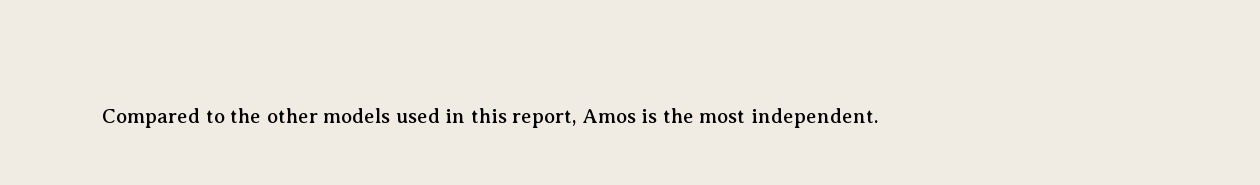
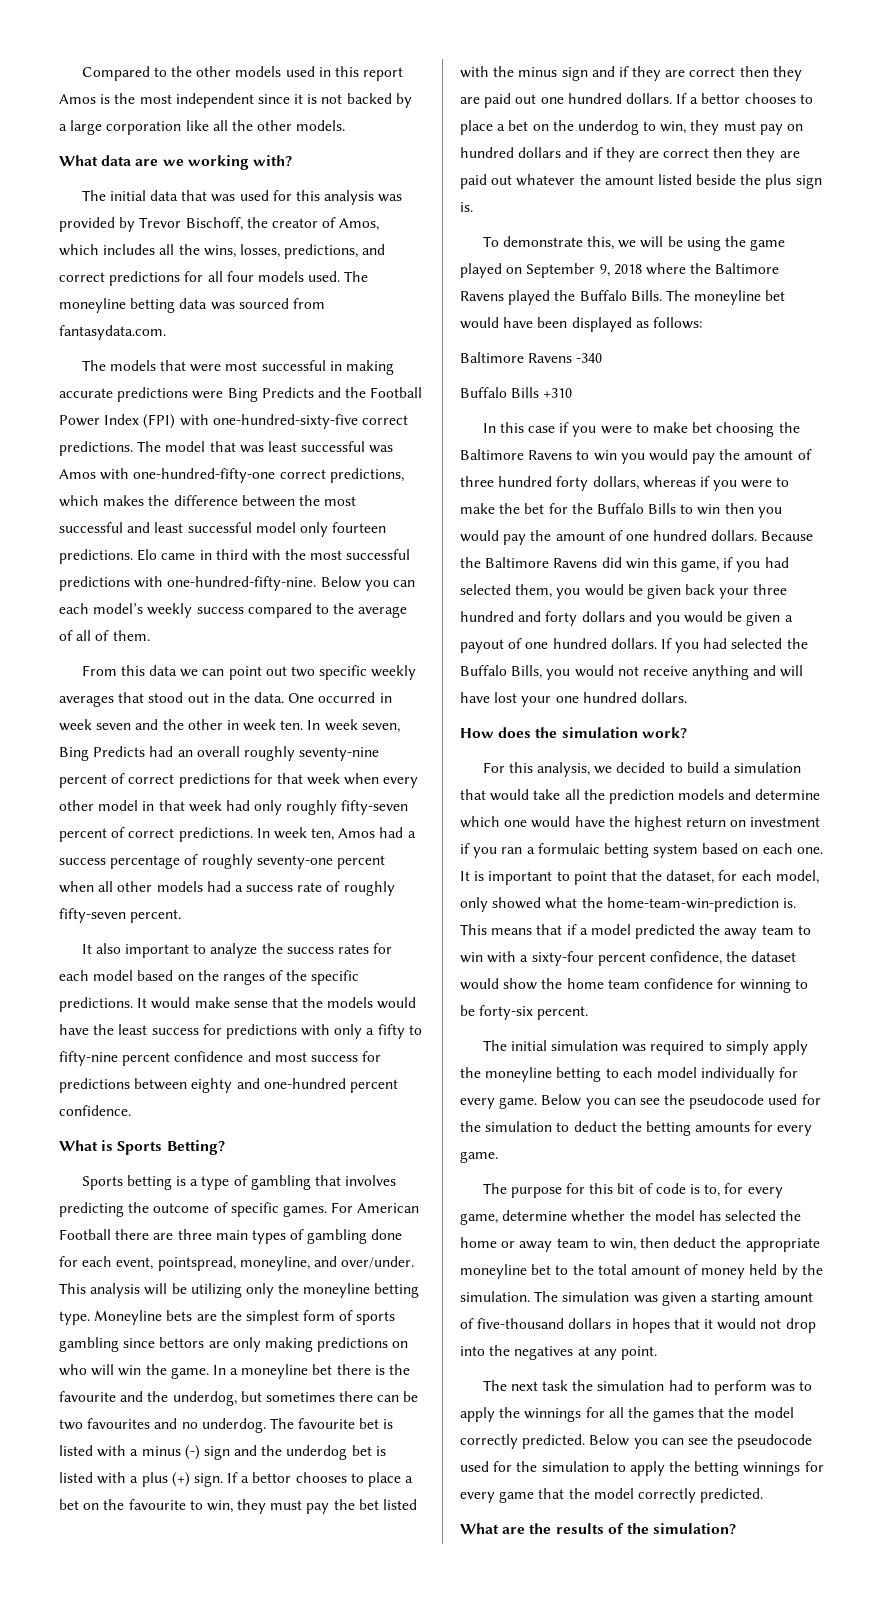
[512,110,577,128] report, -> [363,67,404,81] report
[750,108,878,128] independent. -> [175,93,412,108] [59,120,346,135] [59,155,292,170] [81,190,403,205] [59,217,380,232] [59,244,386,259] [59,271,369,286] [59,298,325,313] [59,325,166,340] [81,360,394,375] [59,387,423,402] [59,414,408,429] [59,441,394,456] [59,468,404,483] [59,495,357,507] [59,522,387,537] [59,549,411,564] [59,576,415,591] [59,603,408,618] [59,630,150,641] [81,665,417,680] [59,692,392,707] [59,719,400,733] [59,746,380,761] [59,773,419,788] [59,800,409,815] [59,827,416,842] [59,854,385,869] [59,881,395,896] [59,908,182,923] [81,943,393,958] [59,970,360,985] [59,997,417,1012] [59,1024,422,1039] [59,1051,382,1066] [59,1078,398,1093] [59,1105,131,1116] [59,1140,225,1155] [81,1175,397,1190] [59,1202,420,1217] [59,1229,403,1244] [59,1256,415,1271] [59,1283,420,1298] [59,1310,396,1325] [59,1337,409,1352] [59,1364,411,1379] [59,1391,419,1406] [59,1418,394,1433] [59,1445,386,1460] [59,1472,414,1487] [59,1499,418,1514] [460,66,802,81] [460,93,813,108] [460,120,804,135] [460,147,800,162] [460,174,822,189] [460,202,473,212] [482,236,786,251] [460,263,780,278] [460,290,786,305] [460,317,702,332] [460,352,603,363] [460,387,573,398] [482,422,800,437] [460,449,812,464] [460,476,790,491] [460,503,782,518] [460,530,814,545] [460,557,789,572] [460,584,788,599] [460,611,793,626] [460,638,808,653] [460,665,804,680] [460,692,687,707] [460,727,687,739] [482,762,802,777] [460,789,821,804] [460,816,821,831] [460,843,823,858] [460,870,819,885] [460,897,796,912] [460,924,811,939] [460,951,797,966] [460,978,809,993] [460,1005,589,1020] [482,1040,808,1055] [460,1067,799,1082] [460,1094,821,1109] [460,1121,813,1136] [460,1151,498,1163] [482,1183,783,1198] [460,1210,802,1225] [460,1237,820,1252] [460,1264,823,1279] [460,1291,814,1306] [460,1318,816,1333] [460,1345,657,1360] [482,1380,813,1395] [460,1407,794,1422] [460,1434,813,1449] [460,1461,824,1476] [460,1488,764,1503] [460,1523,737,1535] independent since it is not backed by a large corporation like all the other models. // What data are we working with? // The initial data that was used for this analysis was provided by Trevor Bischoff, the creator of Amos, which includes all the wins, losses, predictions, and correct predictions for all four models used. The moneyline betting data was sourced from fantasydata.com. // The models that were most successful in making accurate predictions were Bing Predicts and the Football Power Index (FPI) with one-hundred-sixty-five correct predictions. The model that was least successful was Amos with one-hundred-fifty-one correct predictions, which makes the difference between the most successful and least successful model only fourteen predictions. Elo came in third with the most successful predictions with one-hundred-fifty-nine. Below you can each model’s weekly success compared to the average of all of them. // From this data we can point out two specific weekly averages that stood out in the data. One occurred in week seven and the other in week ten. In week seven, Bing Predicts had an overall roughly seventy-nine percent of correct predictions for that week when every other model in that week had only roughly fifty-seven percent of correct predictions. In week ten, Amos had a success percentage of roughly seventy-one percent when all other models had a success rate of roughly fifty-seven percent. // It also important to analyze the success rates for each model based on the ranges of the specific predictions. It would make sense that the models would have the least success for predictions with only a fifty to fifty-nine percent confidence and most success for predictions between eighty and one-hundred percent confidence. // What is Sports Betting? // Sports betting is a type of gambling that involves predicting the outcome of specific games. For American Football there are three main types of gambling done for each event, pointspread, moneyline, and over/under. This analysis will be utilizing only the moneyline betting type. Moneyline bets are the simplest form of sports gambling since bettors are only making predictions on who will win the game. In a moneyline bet there is the favourite and the underdog, but sometimes there can be two favourites and no underdog. The favourite bet is listed with a minus (-) sign and the underdog bet is listed with a plus (+) sign. If a bettor chooses to place a bet on the favourite to win, they must pay the bet listed with the minus sign and if they are correct then they are paid out one hundred dollars. If a bettor chooses to place a bet on the underdog to win, they must pay on hundred dollars and if they are correct then they are paid out whatever the amount listed beside the plus sign is. // To demonstrate this, we will be using the game played on September 9, 2018 where the Baltimore Ravens played the Buffalo Bills. The moneyline bet would have been displayed as follows: // Baltimore Ravens -340 // Buffalo Bills +310 // In this case if you were to make bet choosing the Baltimore Ravens to win you would pay the amount of three hundred forty dollars, whereas if you were to make the bet for the Buffalo Bills to win then you would pay the amount of one hundred dollars. Because the Baltimore Ravens did win this game, if you had selected them, you would be given back your three hundred and forty dollars and you would be given a payout of one hundred dollars. If you had selected the Buffalo Bills, you would not receive anything and will have lost your one hundred dollars. // How does the simulation work? // For this analysis, we decided to build a simulation that would take all the prediction models and determine which one would have the highest return on investment if you ran a formulaic betting system based on each one. It is important to point that the dataset, for each model, only showed what the home-team-win-prediction is. This means that if a model predicted the away team to win with a sixty-four percent confidence, the dataset would show the home team confidence for winning to be forty-six percent. // The initial simulation was required to simply apply the moneyline betting to each model individually for every game. Below you can see the pseudocode used for the simulation to deduct the betting amounts for every game. // The purpose for this bit of code is to, for every game, determine whether the model has selected the home or away team to win, then deduct the appropriate moneyline bet to the total amount of money held by the simulation. The simulation was given a starting amount of five-thousand dollars in hopes that it would not drop into the negatives at any point. // The next task the simulation had to perform was to apply the winnings for all the games that the model correctly predicted. Below you can see the pseudocode used for the simulation to apply the betting winnings for every game that the model correctly predicted. // What are the results of the simulation?

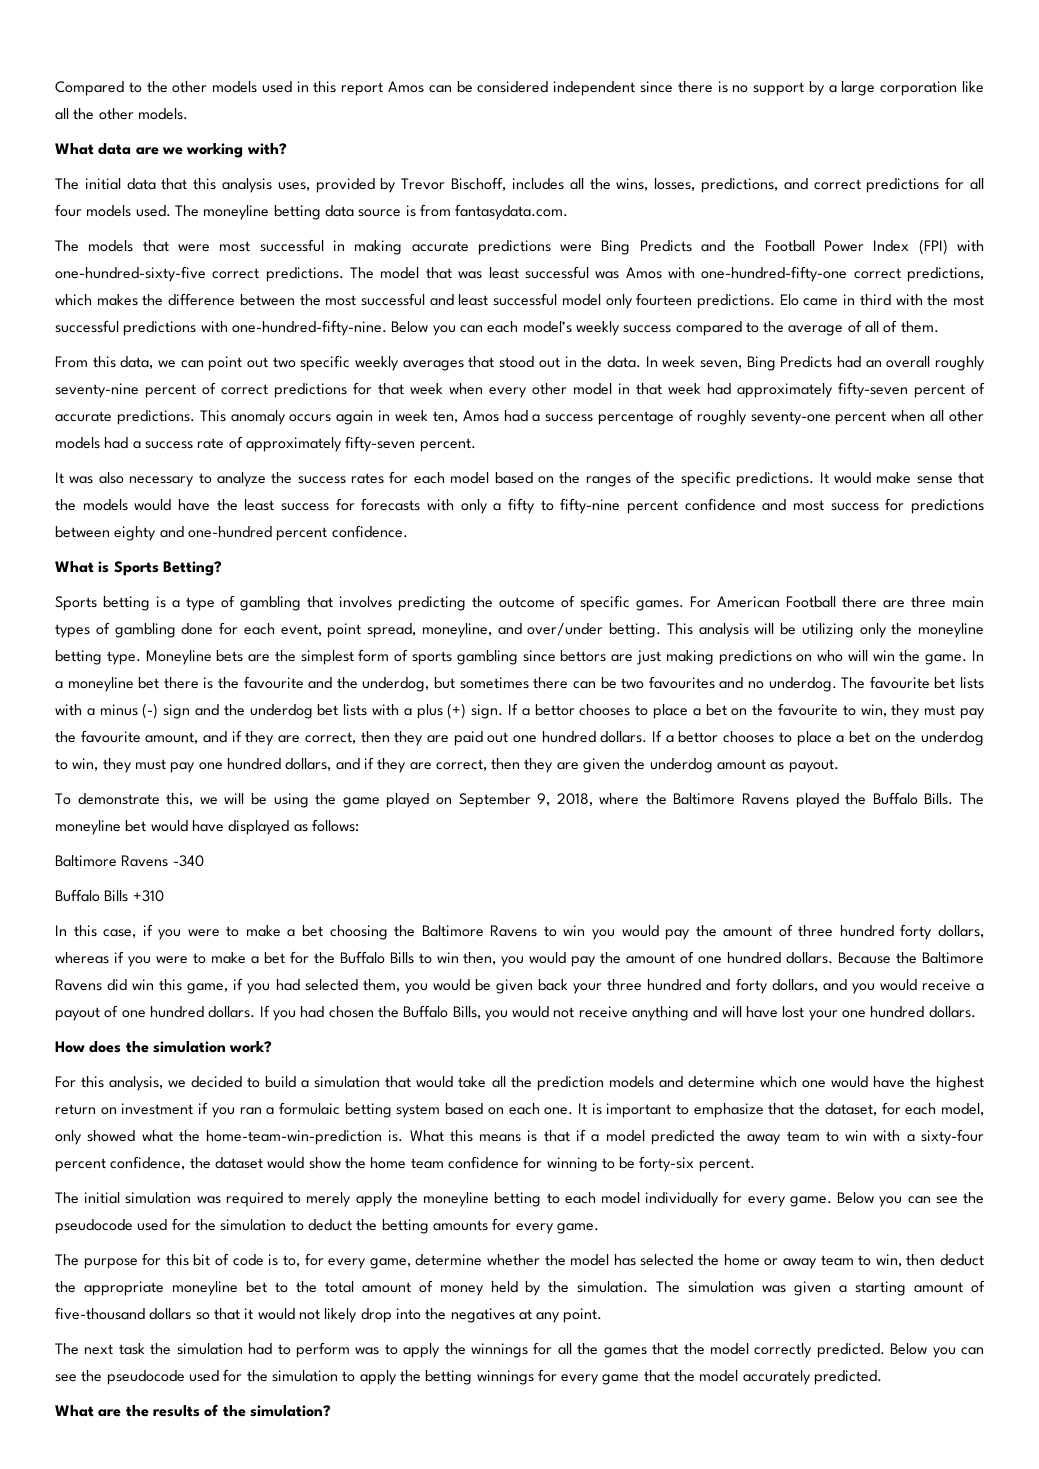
[100,93,392,108] is the most independent since it is not backed -> [428,81,805,96] can be considered independent since there is no support
[211,190,292,202] was used for -> (188, 184) none
[378,194,403,202] was -> [277,182,310,191] uses,
[246,217,380,231] [59,244,99,256] the creator of Amos, which -> (507, 184) none
[210,298,289,310] was sourced -> [358,205,416,217] source is
[149,665,178,676] data -> [120,356,154,369] data,
[288,692,392,703] [59,719,304,731] One occurred in week seven and the other in week ten. -> (641, 362) none
[254,800,338,815] only roughly -> [737,383,833,398] approximately
[128,827,270,842] correct predictions. In -> [55,410,391,425] accurate predictions. This anomaly occurs again in
[343,881,395,896] roughly -> [245,437,342,452] approximately
[95,943,190,958] also important -> [69,472,195,487] was also necessary
[225,1024,297,1039] predictions -> [361,498,421,511] forecasts
[157,1256,415,1271] pointspread, moneyline, and over/under. -> [327,623,661,638] point spread, moneyline, and over/under betting.
[232,1337,261,1352] only -> [636,650,661,665] just
[383,1419,394,1429] [59,1445,93,1456] is listed -> [959,677,984,689] lists
[375,1446,386,1456] [59,1472,93,1483] is listed -> [343,704,368,716] lists
[358,1499,418,1510] [460,66,736,81] bet listed with the minus sign and if they are correct -> [80,730,356,746] favourite amount, and if they are correct,
[787,124,804,131] [460,147,800,162] [460,174,822,189] [460,202,473,212] on hundred dollars and if they are correct then they are paid out whatever the amount listed beside the plus sign is. -> [198,757,839,773] one hundred dollars, and if they are correct, then they are given the underdog amount as payout.
[613,264,642,275] 2018 -> [556,793,593,806] 2018,
[537,317,568,328] been -> (224, 826) none
[528,422,688,437] case if you were to make -> [103,924,296,940] case, if you were to make a
[499,503,521,514] the -> [250,956,259,964] a
[724,503,754,514] then -> [463,952,497,965] then,
[581,611,625,622] dollars -> [771,979,818,992] dollars,
[727,611,781,626] be given -> [921,979,971,991] receive
[731,638,783,649] selected -> [328,1006,374,1018] chosen
[573,871,607,885] point -> [693,1103,764,1118] emphasize
[460,924,533,935] This means -> [409,1130,538,1142] What this means is
[725,1040,769,1055] simply -> [306,1192,352,1207] merely
[615,1318,670,1333] in hopes -> [195,1312,210,1320] so
(782, 1324) none -> [324,1308,358,1323] likely
[637,1488,696,1503] correctly -> [742,1370,811,1385] accurately

